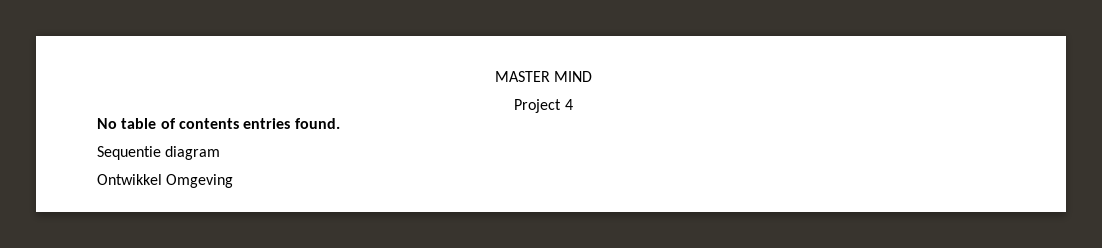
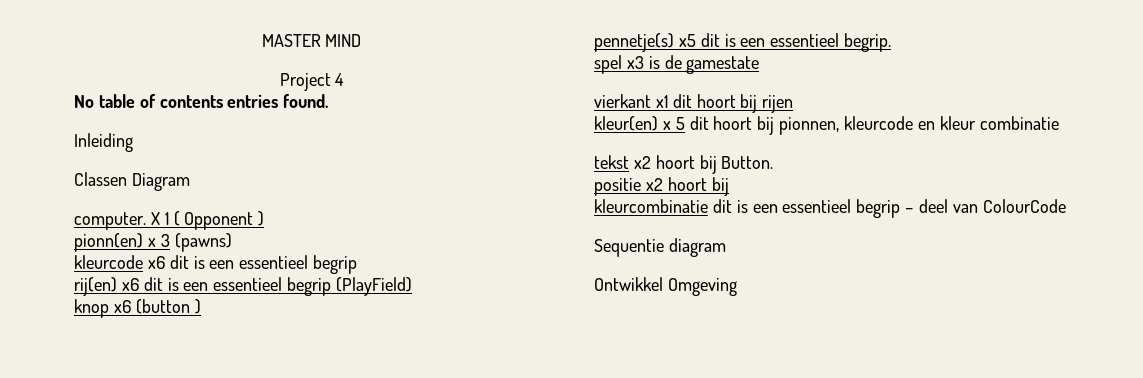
(340, 123) none -> [74,133,133,152] [74,172,190,191] [74,211,265,230] [74,233,232,252] [74,255,358,274] [74,277,413,296] [74,299,201,318] [594,33,892,52] [594,55,760,74] [594,94,794,113] [594,116,1059,135] [594,155,774,174] [594,177,729,196] [594,199,1066,218] // Inleiding // Classen Diagram // computer. X 1 ( Opponent ) // pionn(en) x 3 (pawns) // kleurcode x6 dit is een essentieel begrip // rij(en) x6 dit is een essentieel begrip (PlayField) // knop x6 (button ) // pennetje(s) x5 dit is een essentieel begrip. // spel x3 is de gamestate // vierkant x1 dit hoort bij rijen // kleur(en) x 5 dit hoort bij pionnen, kleurcode en kleur combinatie // tekst x2 hoort bij Button. // positie x2 hoort bij // kleurcombinatie dit is een essentieel begrip – deel van ColourCode

